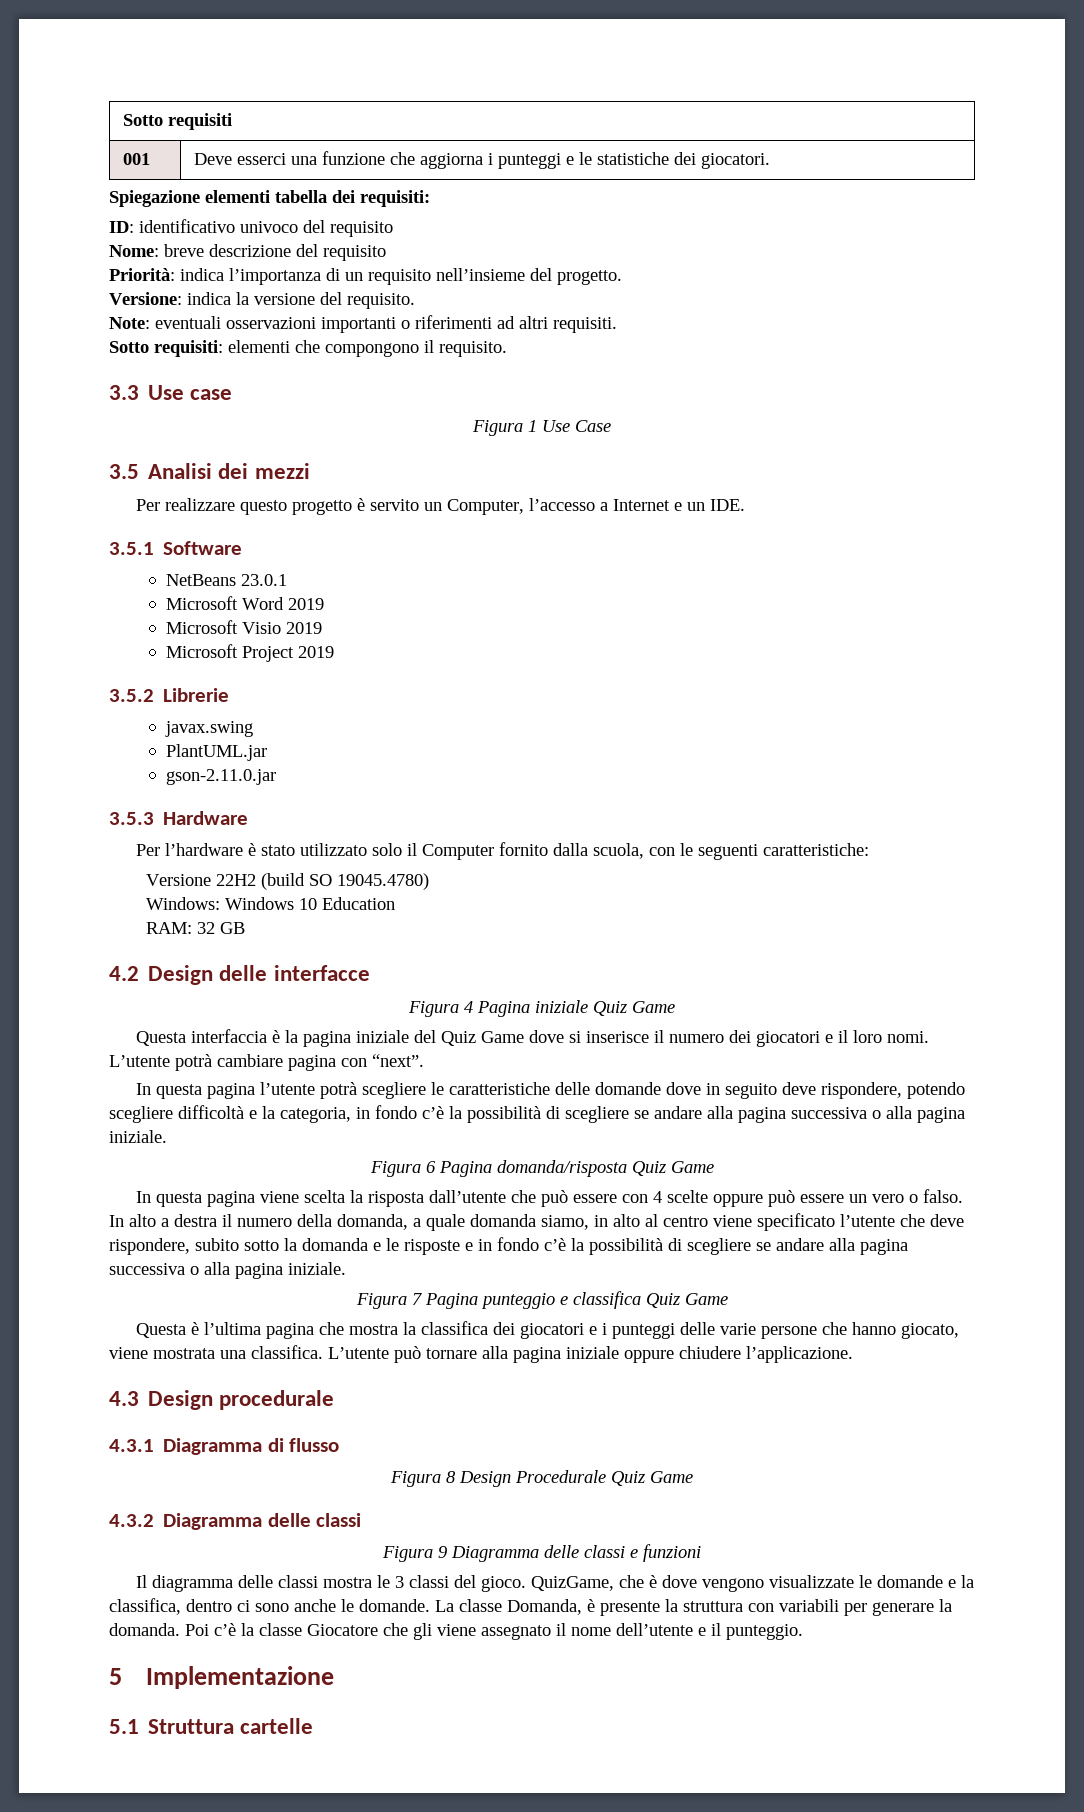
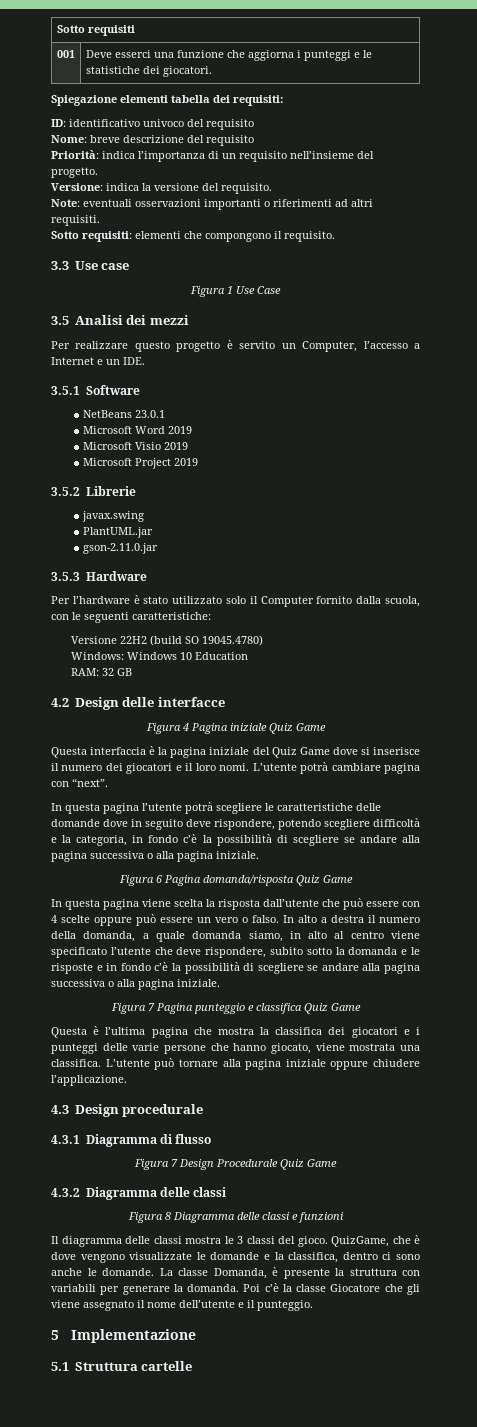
[446,1471,456,1483] 8 -> [171,1159,178,1167] 7
[438,1546,447,1558] 9 -> [164,1212,171,1220] 8

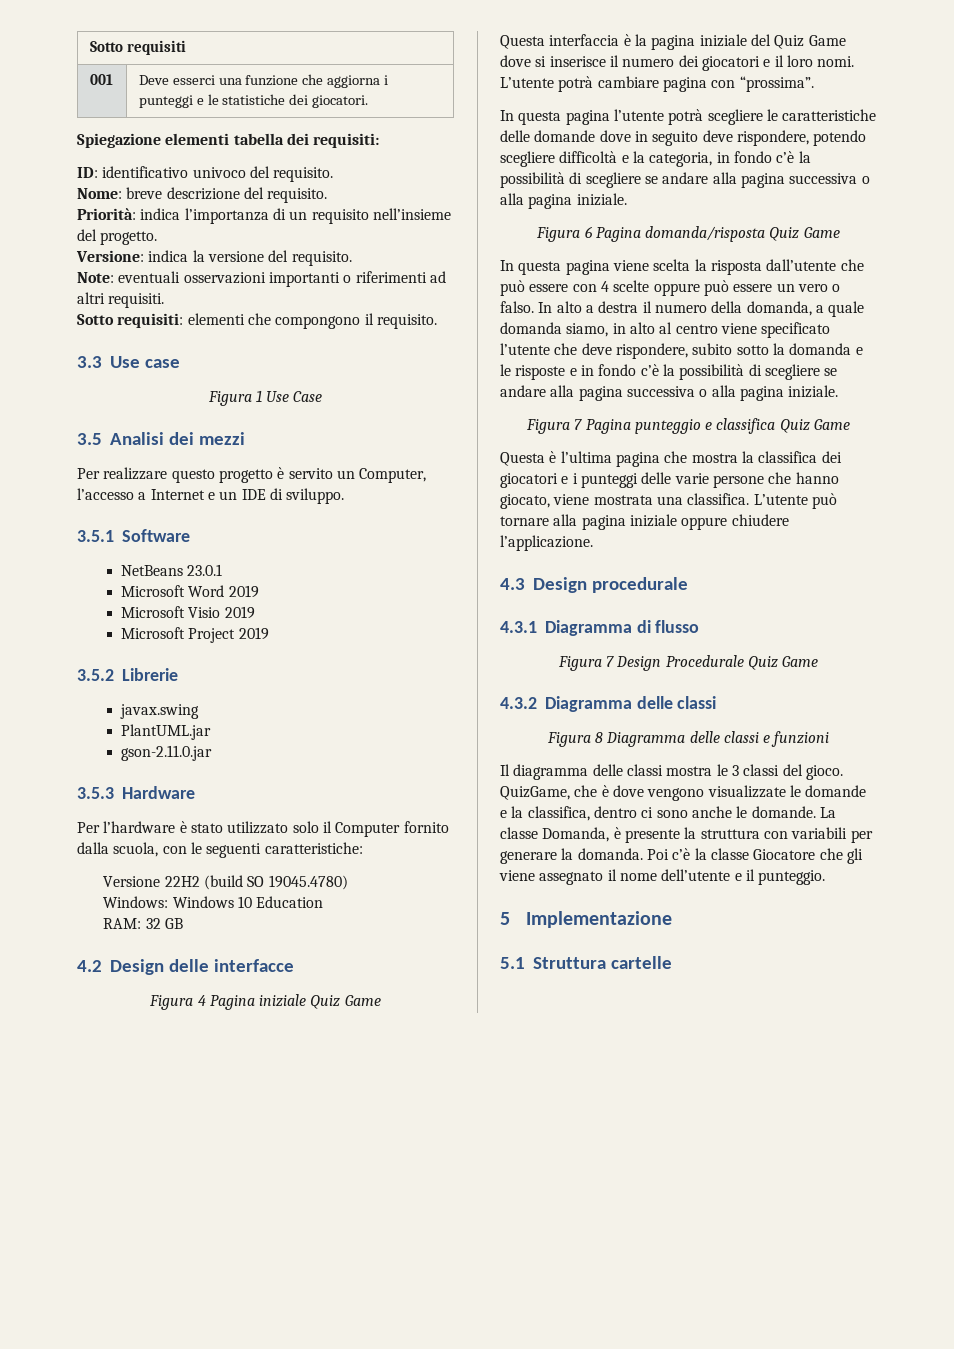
[206,119,254,130] requisito -> [273,167,334,182] requisito.
[206,135,254,146] requisito -> [267,188,328,203] requisito.
[123,357,145,365] IDE. -> [241,488,345,504] IDE di sviluppo.
[72,778,108,787] “next”. -> [739,76,814,92] “prossima”.

